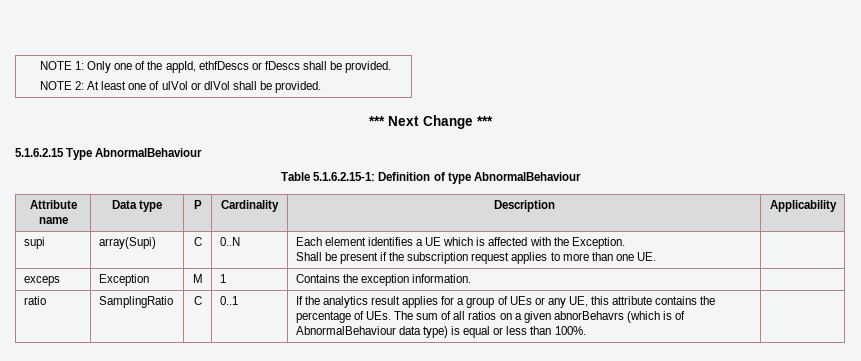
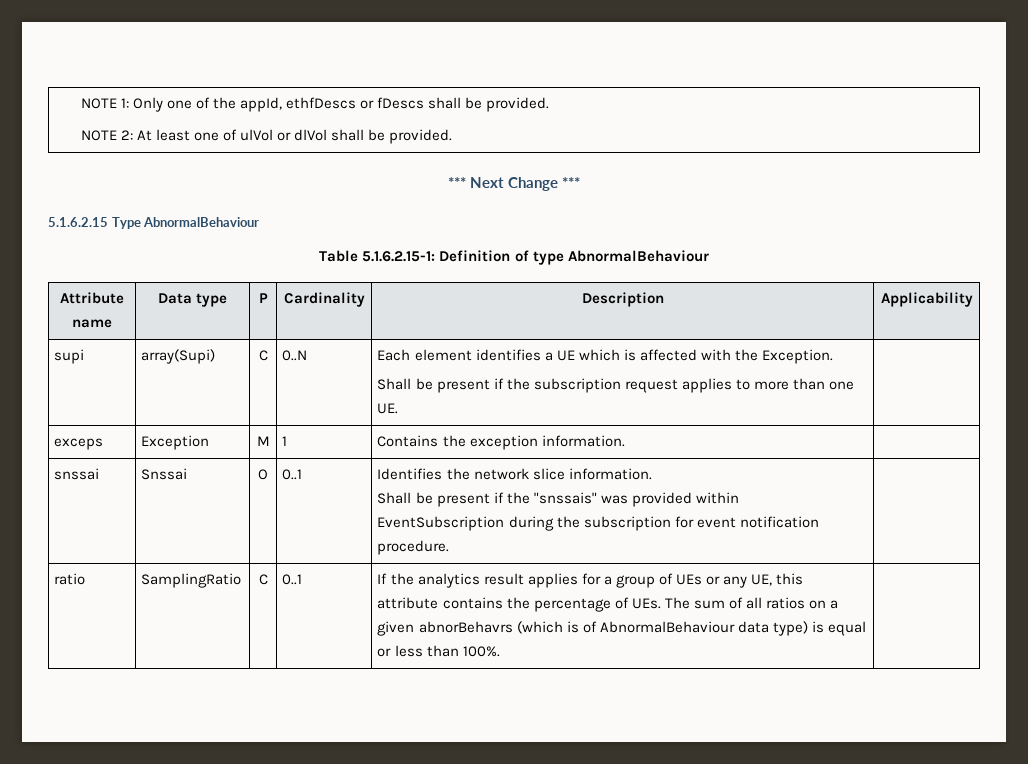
(472, 278) none -> [54,468,100,480] [141,468,188,480] [258,469,268,480] [282,469,303,480] [377,468,652,480] [377,492,739,507] [377,516,819,531] [377,540,450,555] // snssai | Snssai | O | 0..1 | Identifies the network slice information. // Shall be present if the "snssais" was provided within EventSubscription during the subscription for event notification procedure. |

